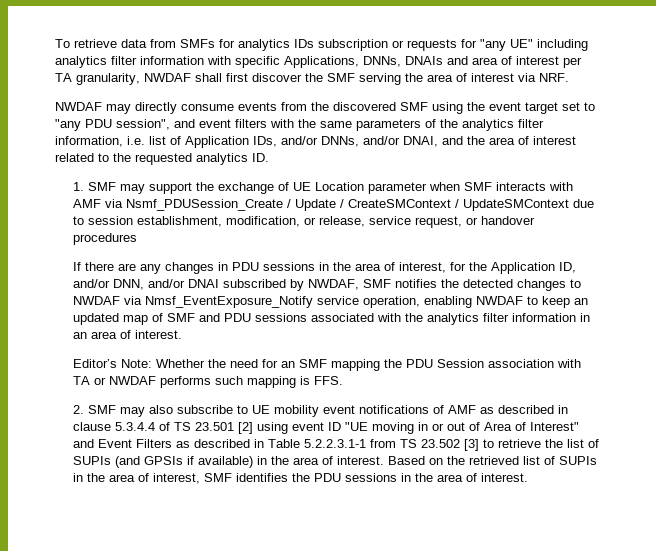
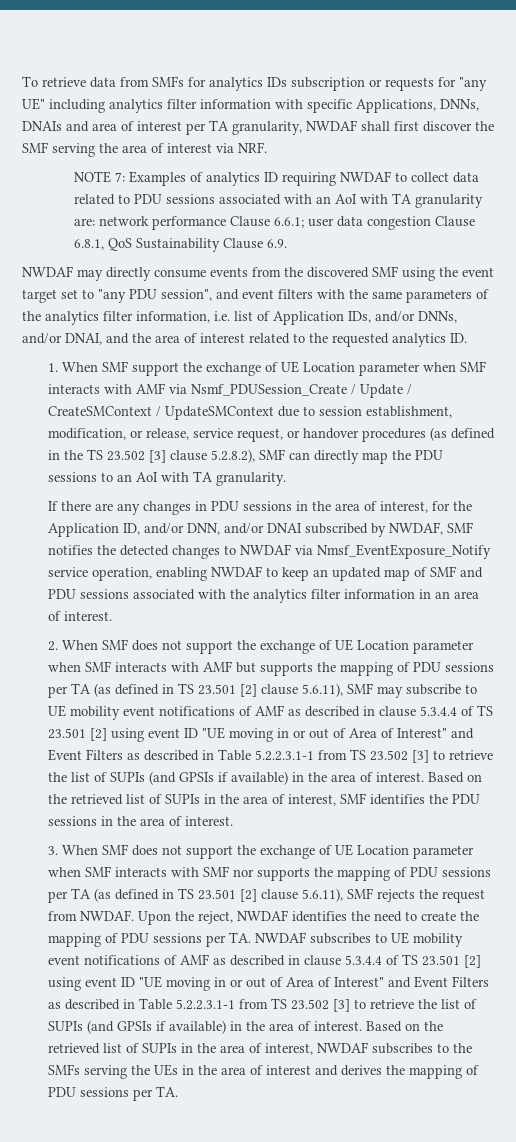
(569, 77) none -> [73,171,479,186] [73,193,483,208] [73,216,475,230] [73,238,287,252] // NOTE 7: Examples of analytics ID requiring NWDAF to collect data related to PDU sessions associated with an AoI with TA granularity are: network performance Clause 6.6.1; user data congestion Clause 6.8.1, QoS Sustainability Clause 6.9.
[87,182,145,194] SMF may -> [61,361,128,372] When SMF
(137, 239) none -> [429,427,495,441] [47,449,443,464] [47,471,286,486] (as defined in the TS 23.502 [3] clause 5.2.8.2), SMF can directly map the PDU sessions to an AoI with TA granularity.
[72,359,581,371] [72,376,343,388] [72,405,173,417] Editor’s Note: Whether the need for an SMF mapping the PDU Session association with TA or NWDAF performs such mapping is FFS. // 2. SMF may also -> [47,639,474,654] [47,661,494,676] [47,683,403,698] 2. When SMF does not support the exchange of UE Location parameter when SMF interacts with AMF but supports the mapping of PDU sessions per TA (as defined in TS 23.501 [2] clause 5.6.11), SMF may
(528, 477) none -> [47,844,474,859] [47,866,491,881] [47,888,485,903] [47,910,479,925] [47,932,463,947] [47,954,481,968] [47,976,489,991] [47,998,477,1012] [47,1020,443,1034] [47,1042,472,1055] [47,1064,479,1079] [47,1086,178,1101] // 3. When SMF does not support the exchange of UE Location parameter when SMF interacts with SMF nor supports the mapping of PDU sessions per TA (as defined in TS 23.501 [2] clause 5.6.11), SMF rejects the request from NWDAF. Upon the reject, NWDAF identifies the need to create the mapping of PDU sessions per TA. NWDAF subscribes to UE mobility event notifications of AMF as described in clause 5.3.4.4 of TS 23.501 [2] using event ID "UE moving in or out of Area of Interest" and Event Filters as described in Table 5.2.2.3.1-1 from TS 23.502 [3] to retrieve the list of SUPIs (and GPSIs if available) in the area of interest. Based on the retrieved list of SUPIs in the area of interest, NWDAF subscribes to the SMFs serving the UEs in the area of interest and derives the mapping of PDU sessions per TA.

